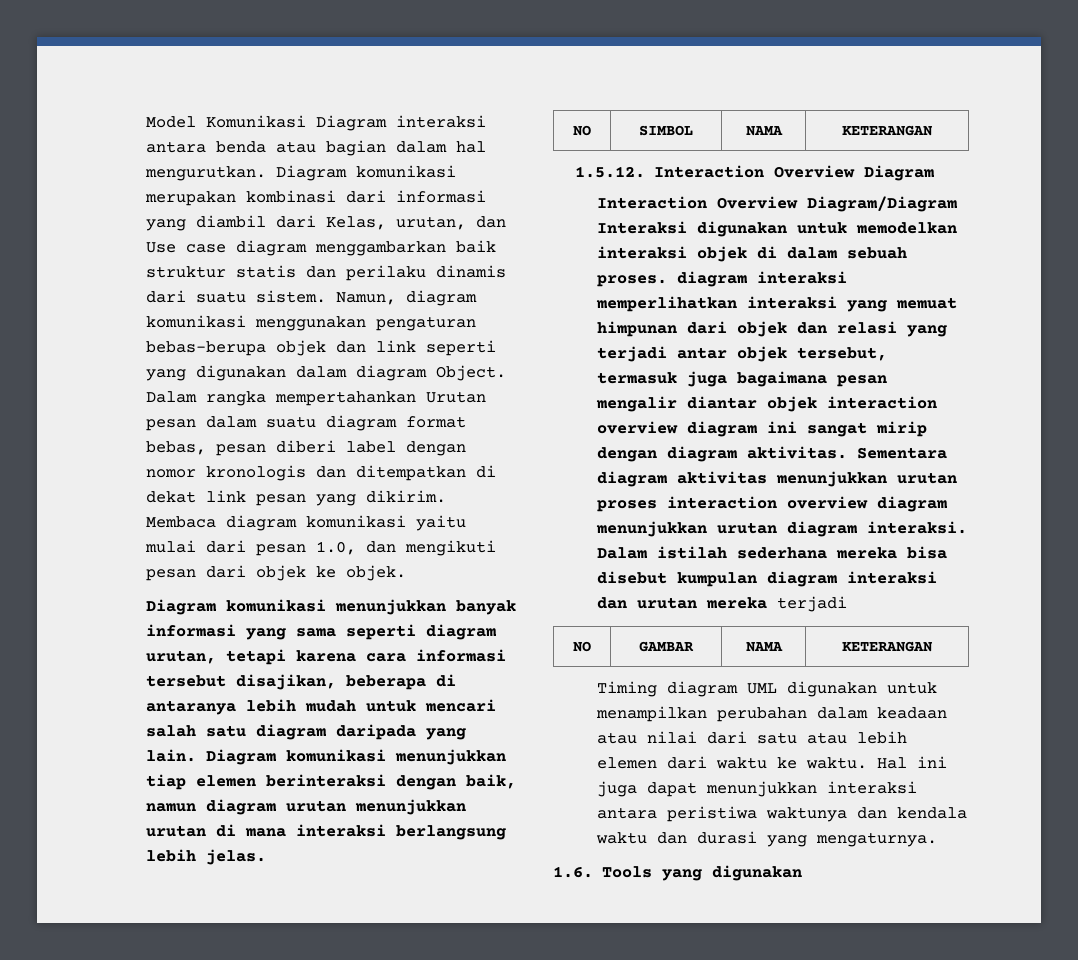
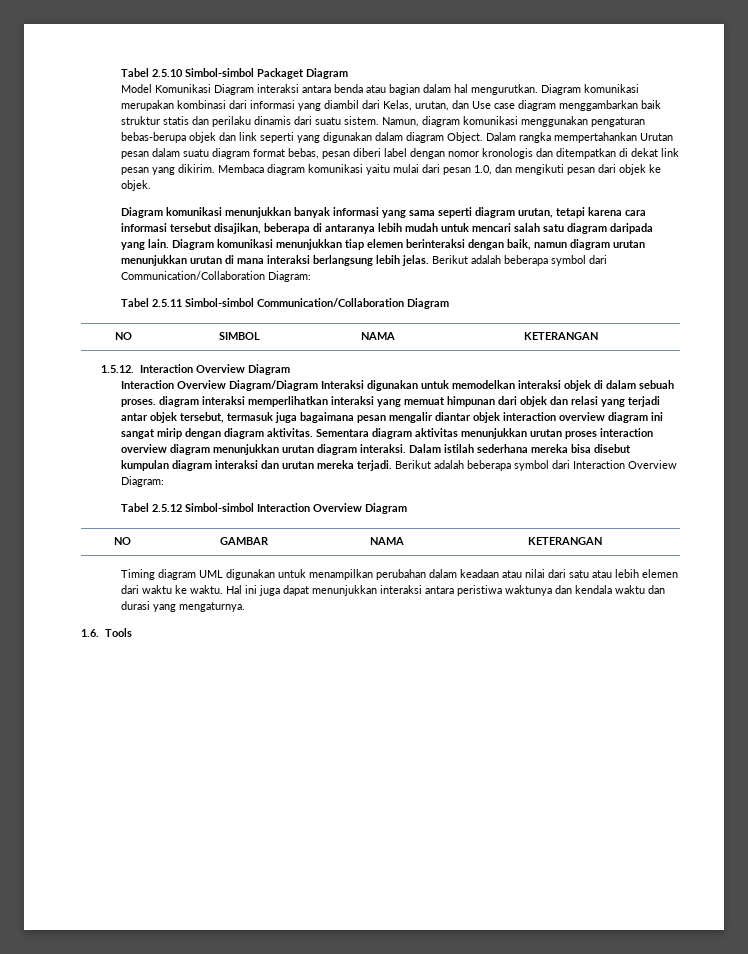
(146, 122) none -> [121,68,349,79] Tabel 2.5.10 Simbol-simbol Packaget Diagram //
(267, 857) none -> [432,255,608,266] [121,271,312,282] [121,298,450,309] Berikut adalah beberapa symbol dari Communication/Collaboration Diagram: // Tabel 2.5.11 Simbol-simbol Communication/Collaboration Diagram
[777,596,848,612] terjadi -> [357,460,678,471] [121,476,165,487] [121,503,408,514] terjadi. Berikut adalah beberapa symbol dari Interaction Overview Diagram: // Tabel 2.5.12 Simbol-simbol Interaction Overview Diagram
[661,865,802,881] yang digunakan -> (132, 632) none

